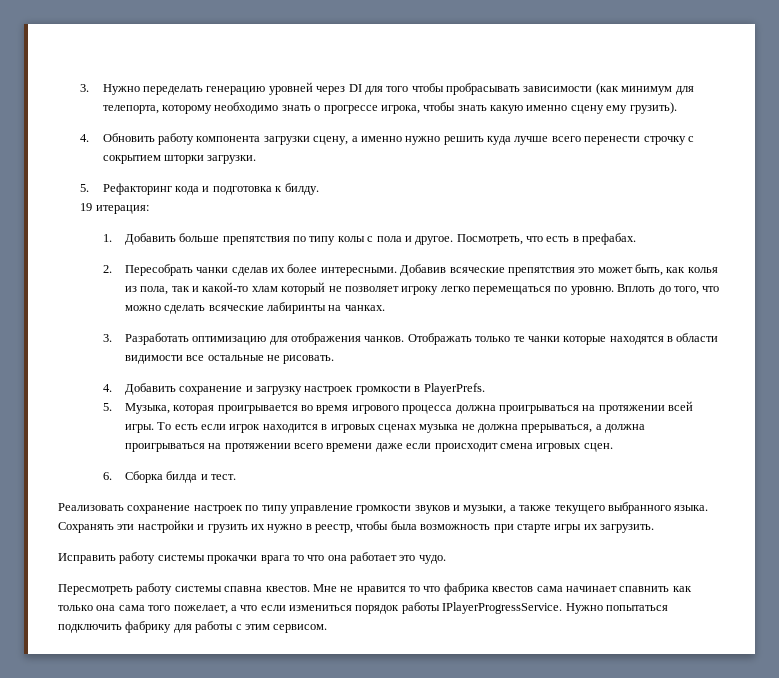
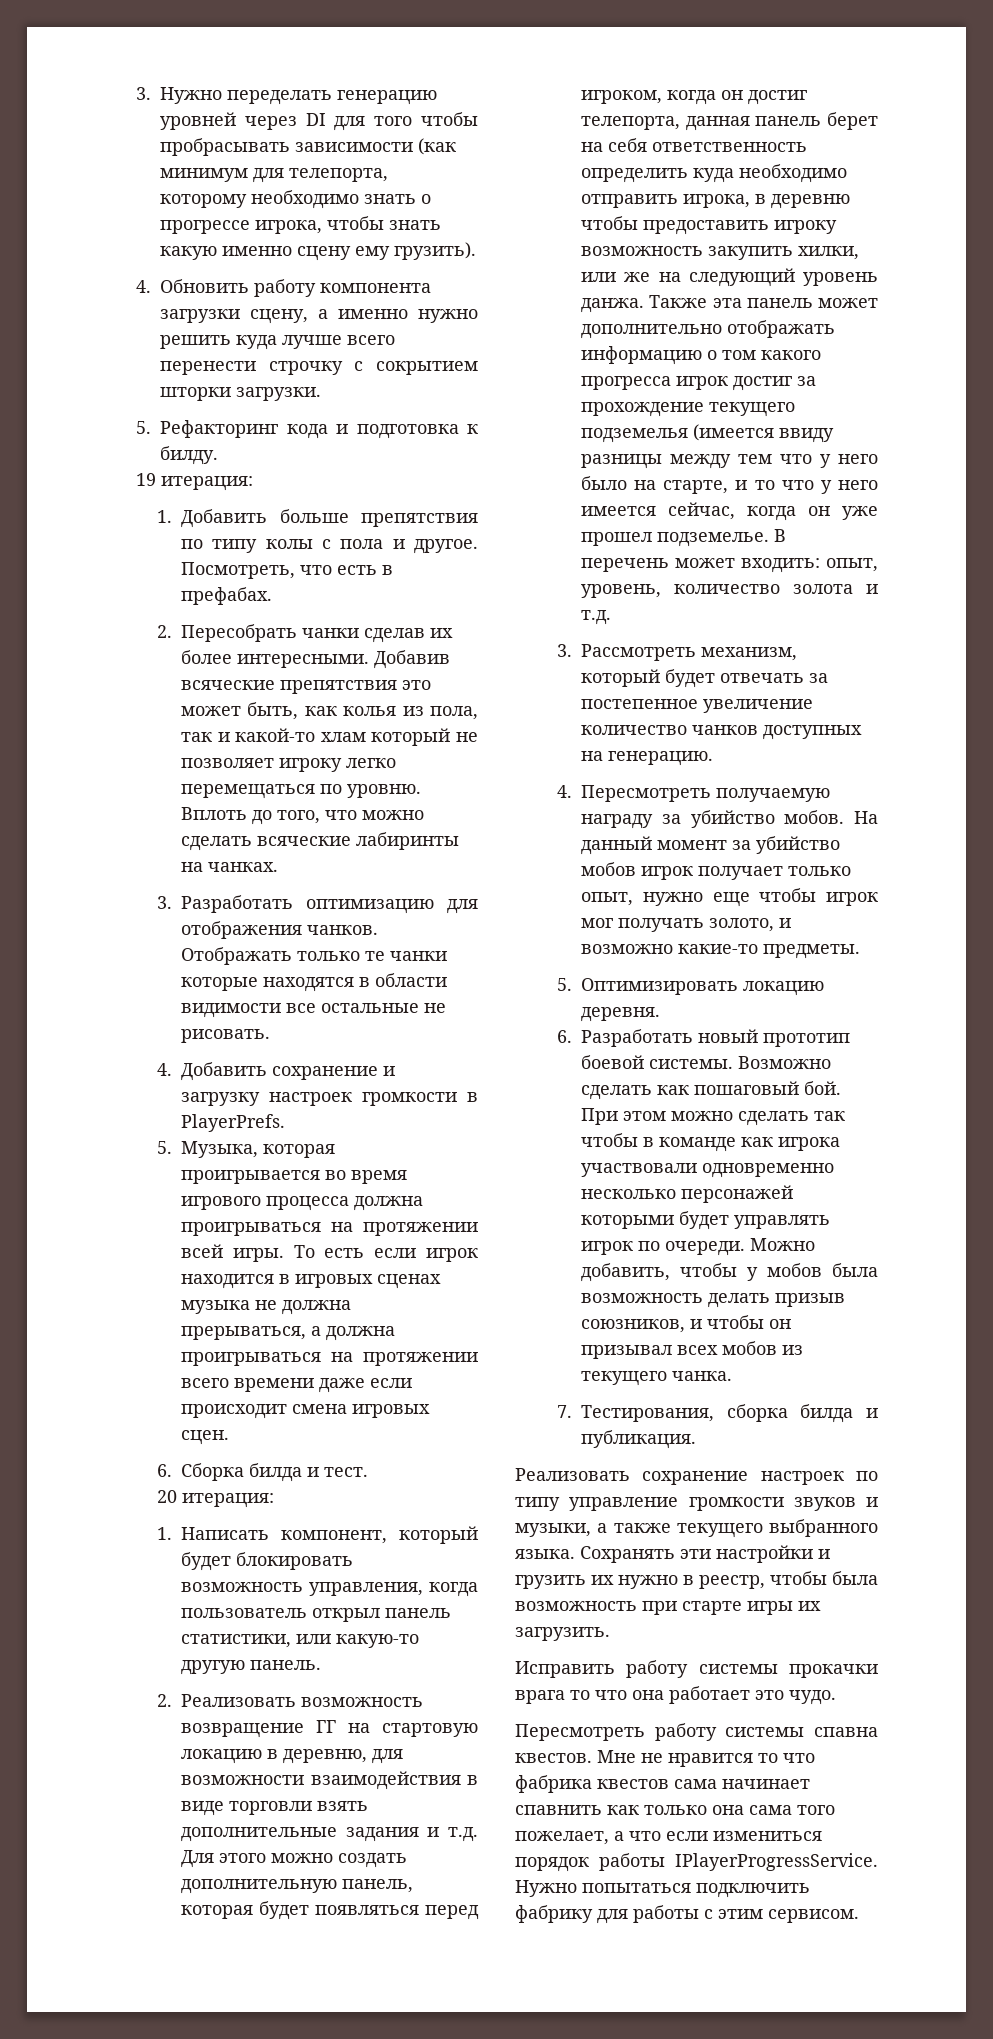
(237, 477) none -> [157,1490,275,1508] [157,1526,478,1544] [181,1552,354,1571] [181,1582,478,1597] [181,1608,452,1622] [181,1634,420,1648] [181,1660,322,1675] [157,1694,424,1707] [181,1720,478,1738] [181,1749,404,1764] [181,1771,478,1790] [181,1801,369,1816] [181,1827,478,1842] [181,1850,408,1868] [181,1879,414,1894] [181,1901,479,1920] [581,90,808,105] [581,112,878,131] [581,138,808,152] [581,164,848,183] [581,194,851,209] [581,216,838,235] [581,246,860,260] [581,268,878,287] [581,295,878,313] [581,320,836,339] [581,346,822,365] [581,376,817,391] [581,402,796,417] [581,424,835,443] [581,454,878,469] [581,476,878,494] [581,502,878,521] [581,529,787,547] [581,558,878,573] [581,584,878,598] [581,610,612,625] [557,644,798,661] [581,669,829,688] [581,699,814,713] [581,725,863,740] [581,751,714,766] [557,785,831,802] [581,810,878,829] [581,836,841,855] [581,862,852,880] [581,888,878,907] [581,918,792,932] [581,944,861,959] [557,978,825,996] [581,1007,661,1022] [557,1029,851,1047] [581,1055,832,1069] [581,1081,842,1100] [581,1108,846,1126] [581,1133,841,1152] [581,1163,835,1178] [581,1185,794,1203] [581,1211,831,1230] [581,1238,816,1256] [581,1263,878,1282] [581,1293,846,1308] [581,1315,792,1333] [581,1341,804,1359] [581,1371,733,1386] [557,1404,878,1423] [581,1430,697,1449] // 20 итерация: // 1. Написать компонент, который будет блокировать возможность управления, когда пользователь открыл панель статистики, или какую-то другую панель. // 2. Реализовать возможность возвращение ГГ на стартовую локацию в деревню, для возможности взаимодействия в виде торговли взять дополнительные задания и т.д. Для этого можно создать дополнительную панель, которая будет появляться перед игроком, когда он достиг телепорта, данная панель берет на себя ответственность определить куда необходимо отправить игрока, в деревню чтобы предоставить игроку возможность закупить хилки, или же на следующий уровень данжа. Также эта панель может дополнительно отображать информацию о том какого прогресса игрок достиг за прохождение текущего подземелья (имеется ввиду разницы между тем что у него было на старте, и то что у него имеется сейчас, когда он уже прошел подземелье. В перечень может входить: опыт, уровень, количество золота и т.д. // 3. Рассмотреть механизм, который будет отвечать за постепенное увеличение количество чанков доступных на генерацию. // 4. Пересмотреть получаемую награду за убийство мобов. На данный момент за убийство мобов игрок получает только опыт, нужно еще чтобы игрок мог получать золото, и возможно какие-то предметы. // 5. Оптимизировать локацию деревня. // 6. Разработать новый прототип боевой системы. Возможно сделать как пошаговый бой. При этом можно сделать так чтобы в команде как игрока участвовали одновременно несколько персонажей которыми будет управлять игрок по очереди. Можно добавить, чтобы у мобов была возможность делать призыв союзников, и чтобы он призывал всех мобов из текущего чанка. // 7. Тестирования, сборка билда и публикация.

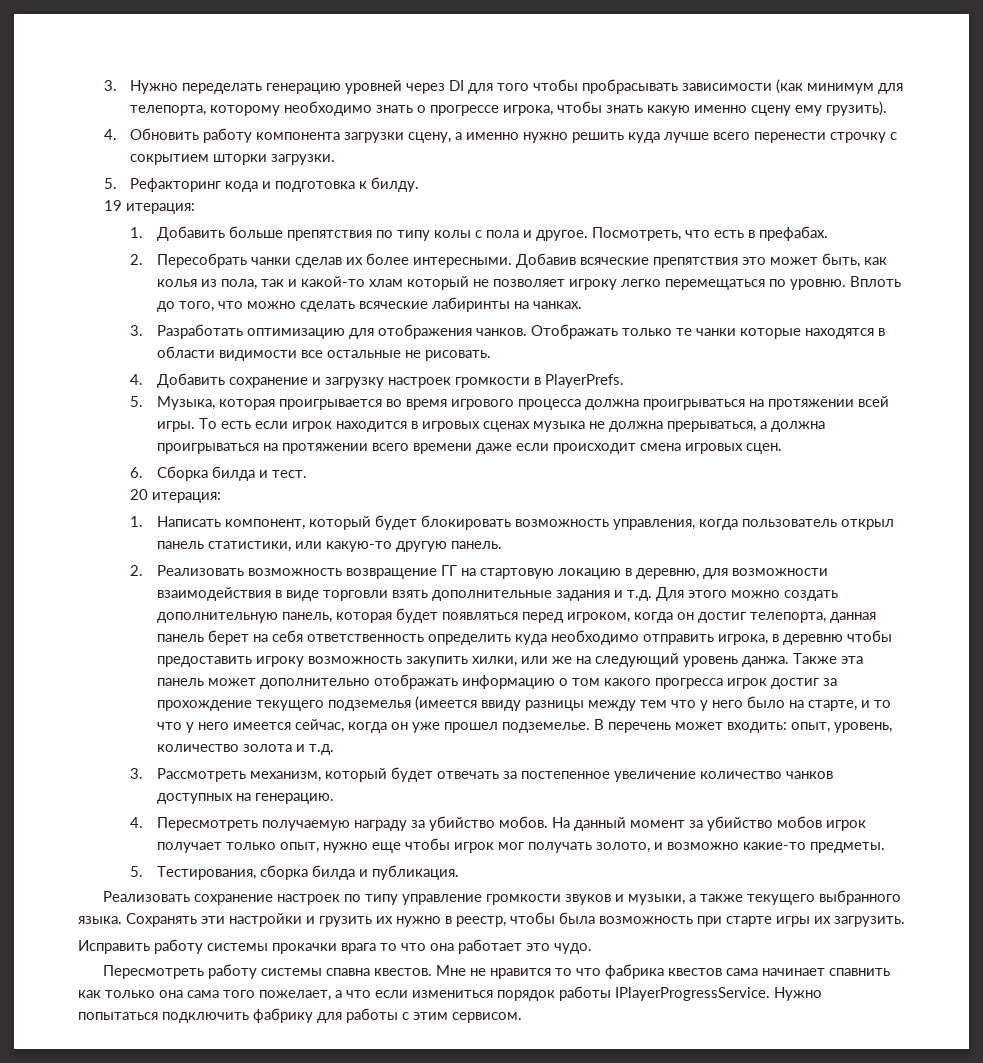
[581,978,825,996] [581,1007,661,1022] [557,1029,851,1047] [581,1055,832,1069] [581,1081,842,1100] [581,1108,846,1126] [581,1133,841,1152] [581,1163,835,1178] [581,1185,794,1203] [581,1211,831,1230] [581,1238,816,1256] [581,1263,878,1282] [581,1293,846,1308] [581,1315,792,1333] [581,1341,804,1359] [581,1371,733,1386] [557,1405,573,1418] Оптимизировать локацию деревня. // 6. Разработать новый прототип боевой системы. Возможно сделать как пошаговый бой. При этом можно сделать так чтобы в команде как игрока участвовали одновременно несколько персонажей которыми будет управлять игрок по очереди. Можно добавить, чтобы у мобов была возможность делать призыв союзников, и чтобы он призывал всех мобов из текущего чанка. // 7. -> (144, 871) none

